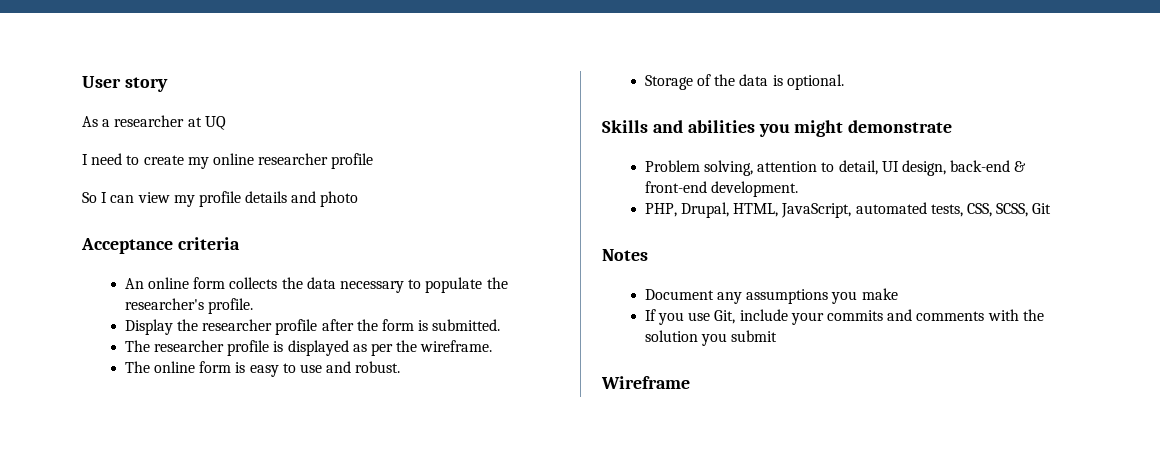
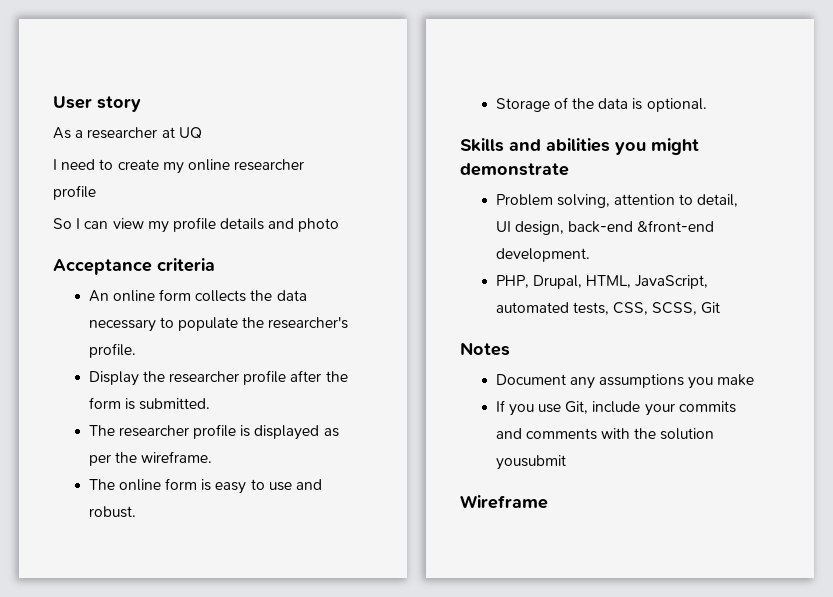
[1014,161,1027,172] [644,181,707,193] & front-end -> [637,220,715,232] &front-end
[701,330,778,346] you submit -> [495,455,566,470] yousubmit

